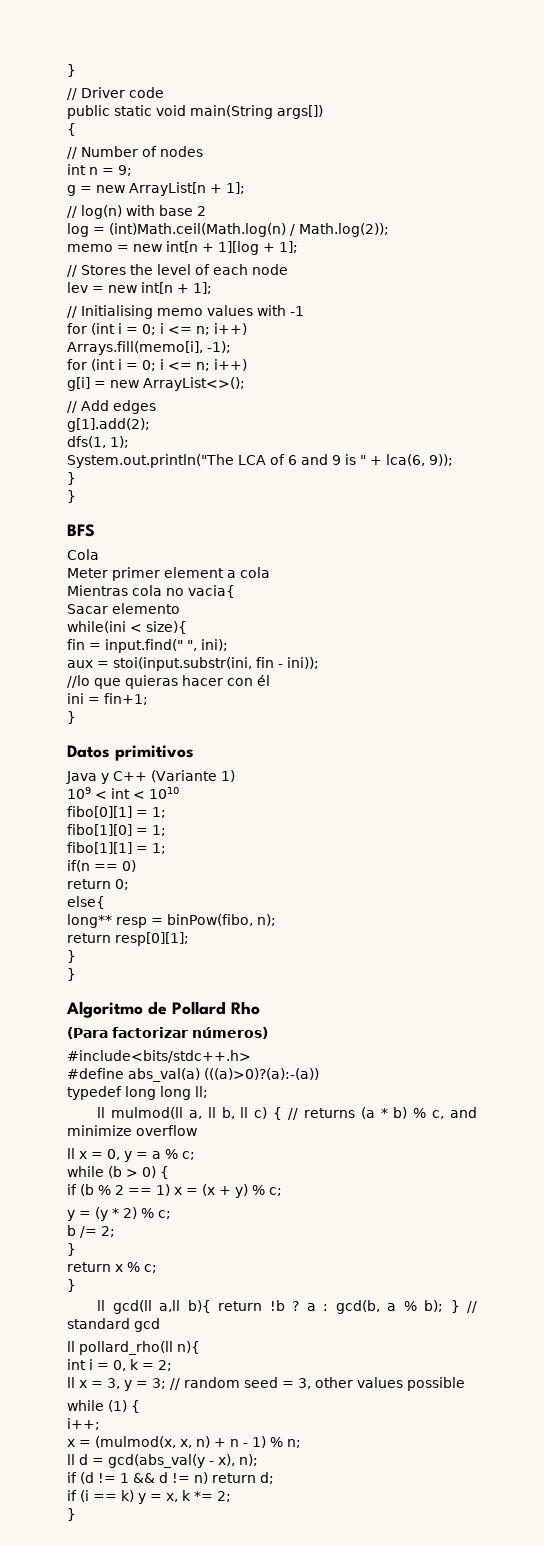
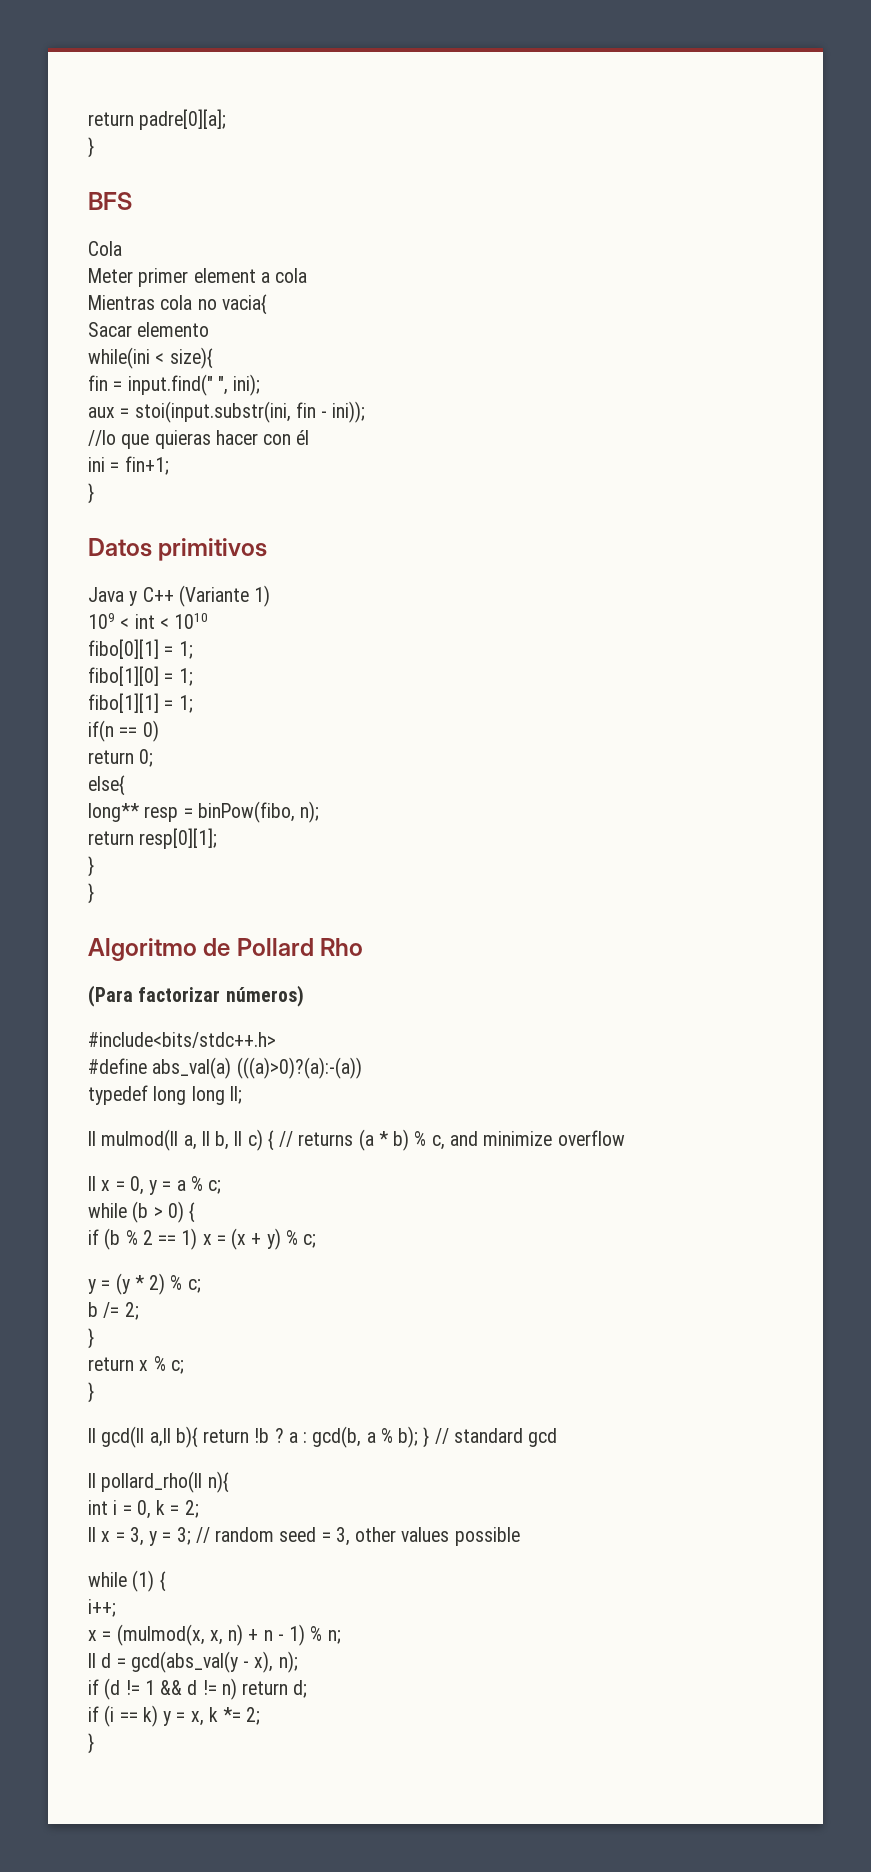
[67,64,76,77] [67,87,164,100] [67,105,323,119] [67,123,76,136] [67,146,203,159] [67,164,132,176] [67,182,245,196] [67,205,206,219] [67,223,389,237] [67,241,298,255] [67,264,288,277] [67,282,212,294] [67,305,304,319] [67,323,247,335] [67,341,231,355] [67,359,247,371] [67,377,245,391] [67,400,156,414] [67,418,150,432] [67,436,129,448] [67,454,453,468] [67,472,76,485] } // // Driver code // public static void main(String args[]) // { // // Number of nodes // int n = 9; // g = new ArrayList[n + 1]; // // log(n) with base 2 // log = (int)Math.ceil(Math.log(n) / Math.log(2)); // memo = new int[n + 1][log + 1]; // // Stores the level of each node // lev = new int[n + 1]; // // Initialising memo values with -1 // for (int i = 0; i <= n; i++) // Arrays.fill(memo[i], -1); // for (int i = 0; i <= n; i++) // g[i] = new ArrayList<>(); // // Add edges // g[1].add(2); // dfs(1, 1); // System.out.println("The LCA of 6 and 9 is " + lca(6, 9)); // } -> [88,109,227,130] return padre[0][a];

